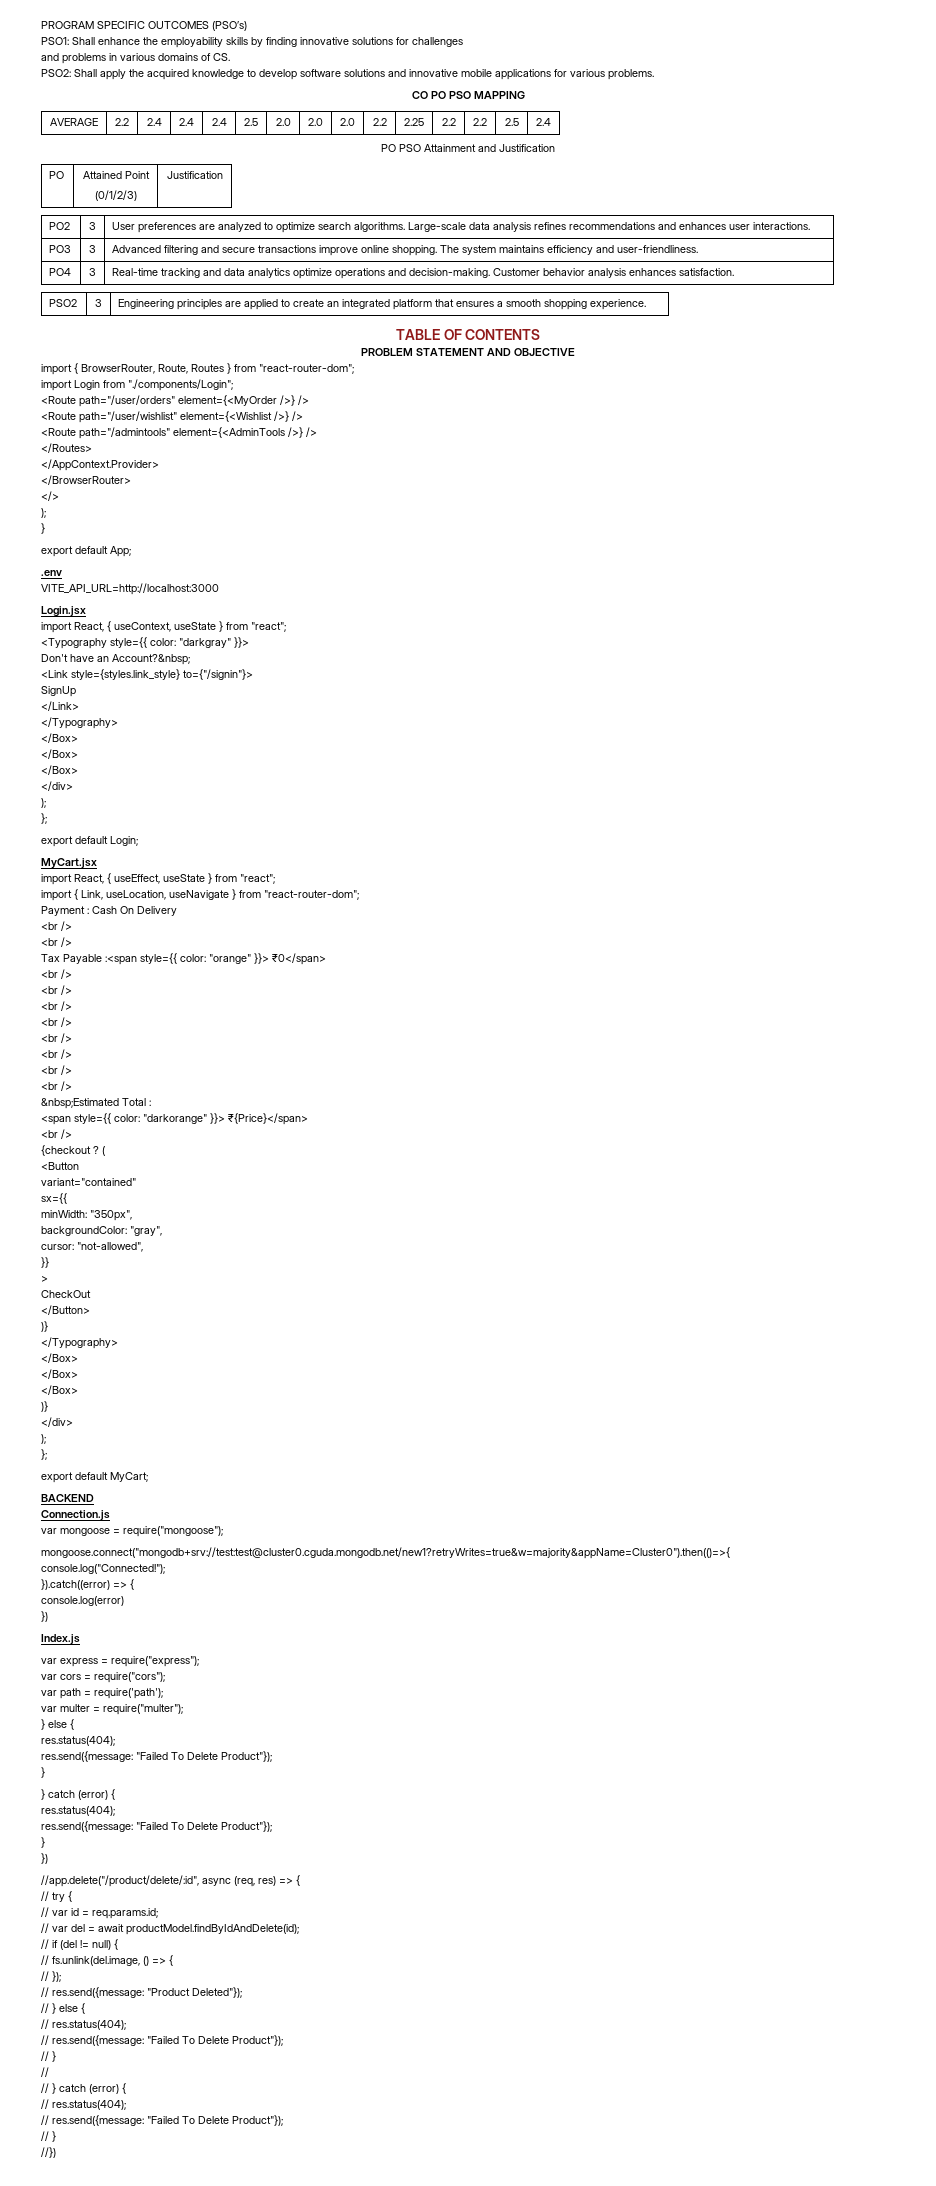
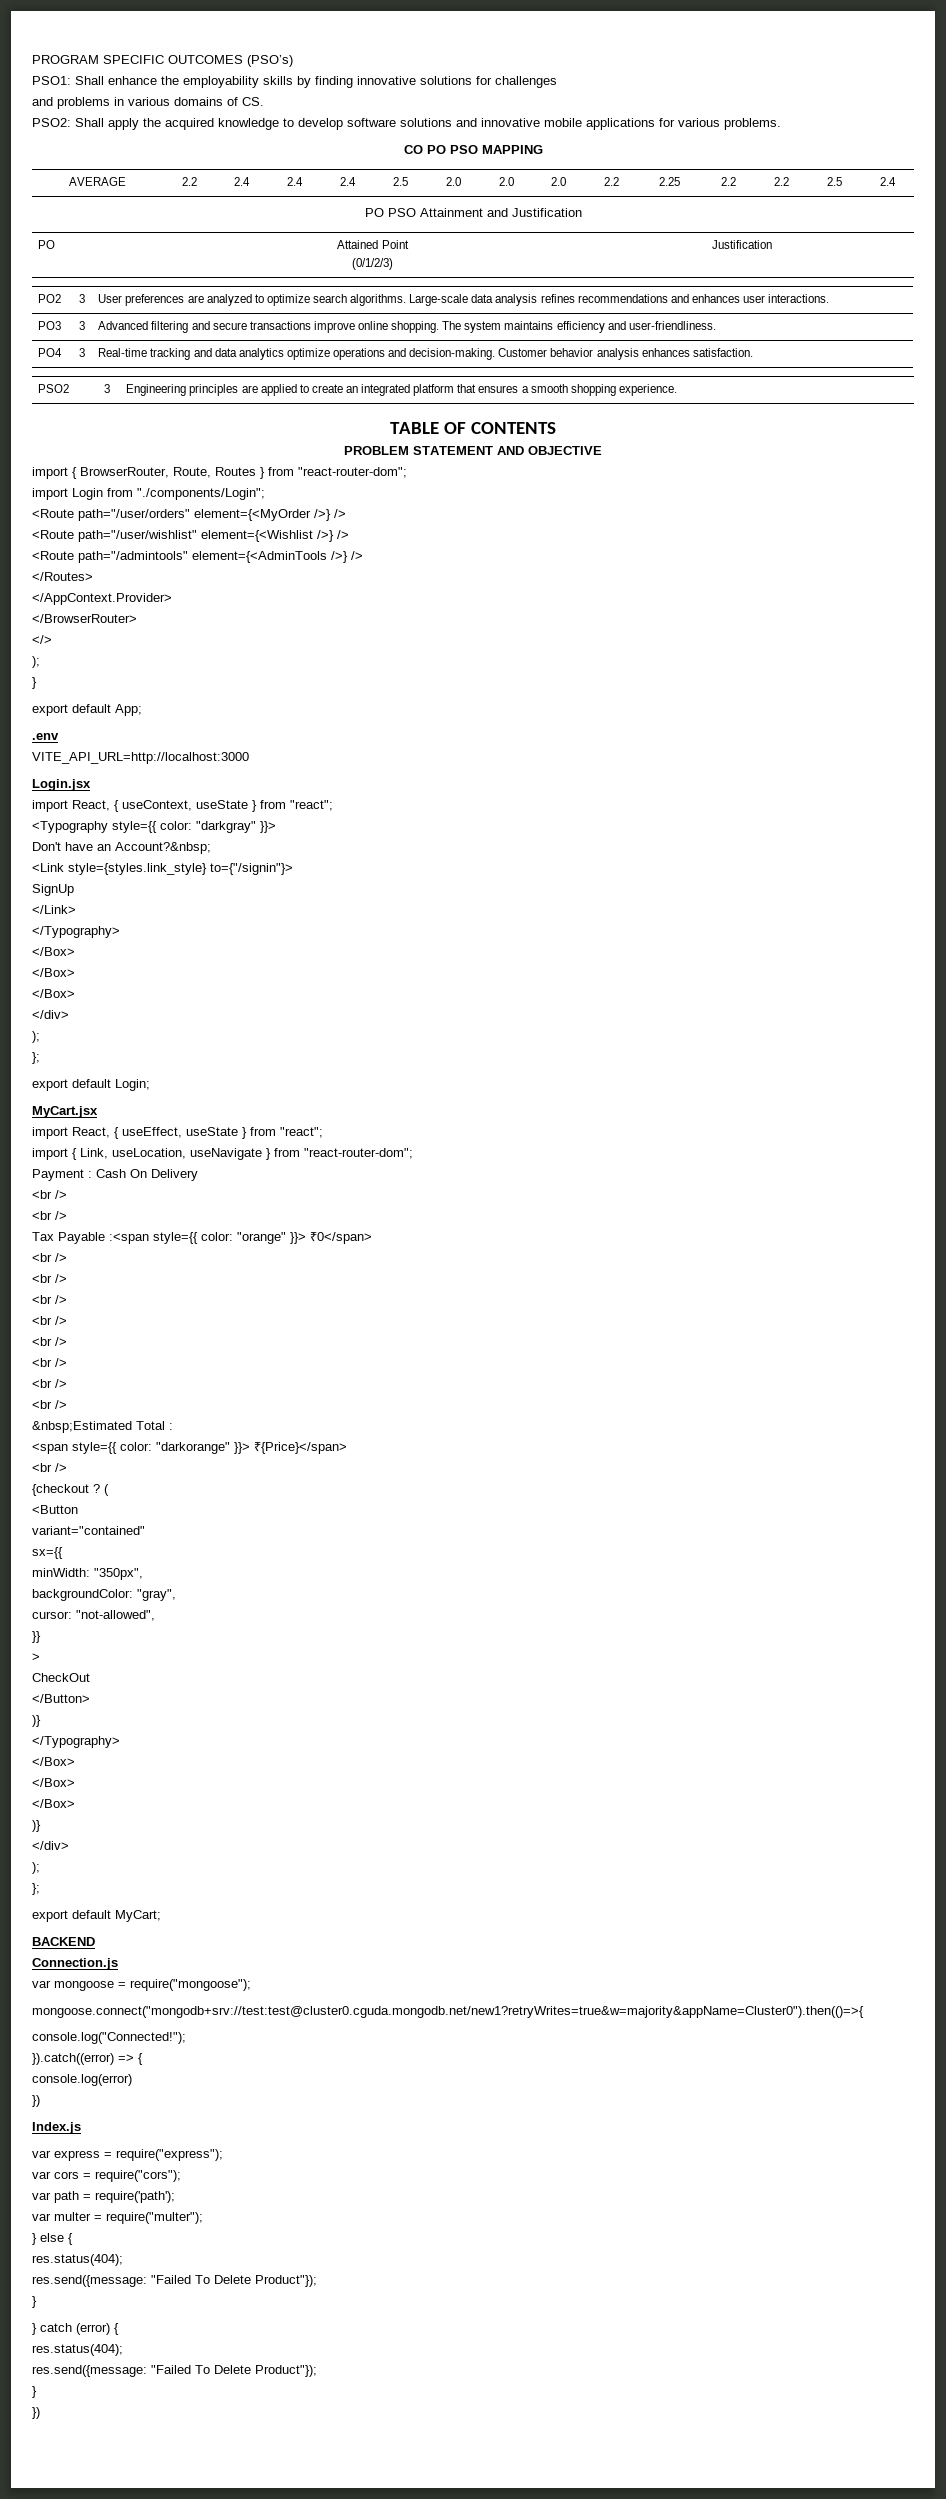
[41,1875,300,1887] [41,1891,72,1902] [41,1907,158,1919] [41,1923,299,1935] [41,1939,118,1950] [41,1955,173,1966] [41,1971,61,1982] [41,1987,242,1998] [41,2003,85,2014] [41,2019,126,2030] [41,2035,283,2046] [41,2051,56,2062] [41,2067,49,2077] [41,2083,126,2094] [41,2099,126,2110] [41,2115,283,2126] [41,2131,56,2142] [41,2147,56,2158] // //app.delete("/product/delete/:id", async (req, res) => { // // try { // // var id = req.params.id; // // var del = await productModel.findByIdAndDelete(id); // // if (del != null) { // // fs.unlink(del.image, () => { // // }); // // res.send({message: "Product Deleted"}); // // } else { // // res.status(404); // // res.send({message: "Failed To Delete Product"}); // // } // // // // } catch (error) { // // res.status(404); // // res.send({message: "Failed To Delete Product"}); // // } // //}) -> (40, 2413) none

